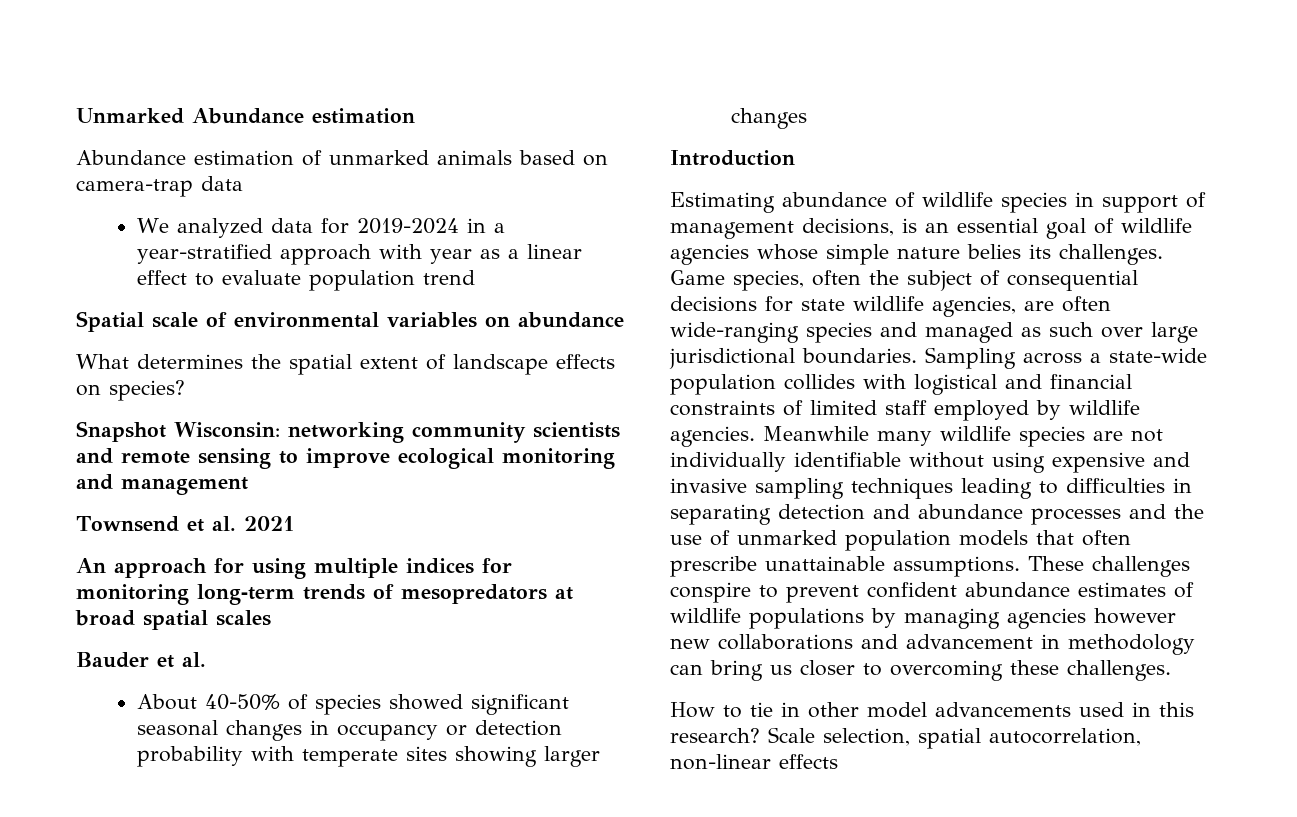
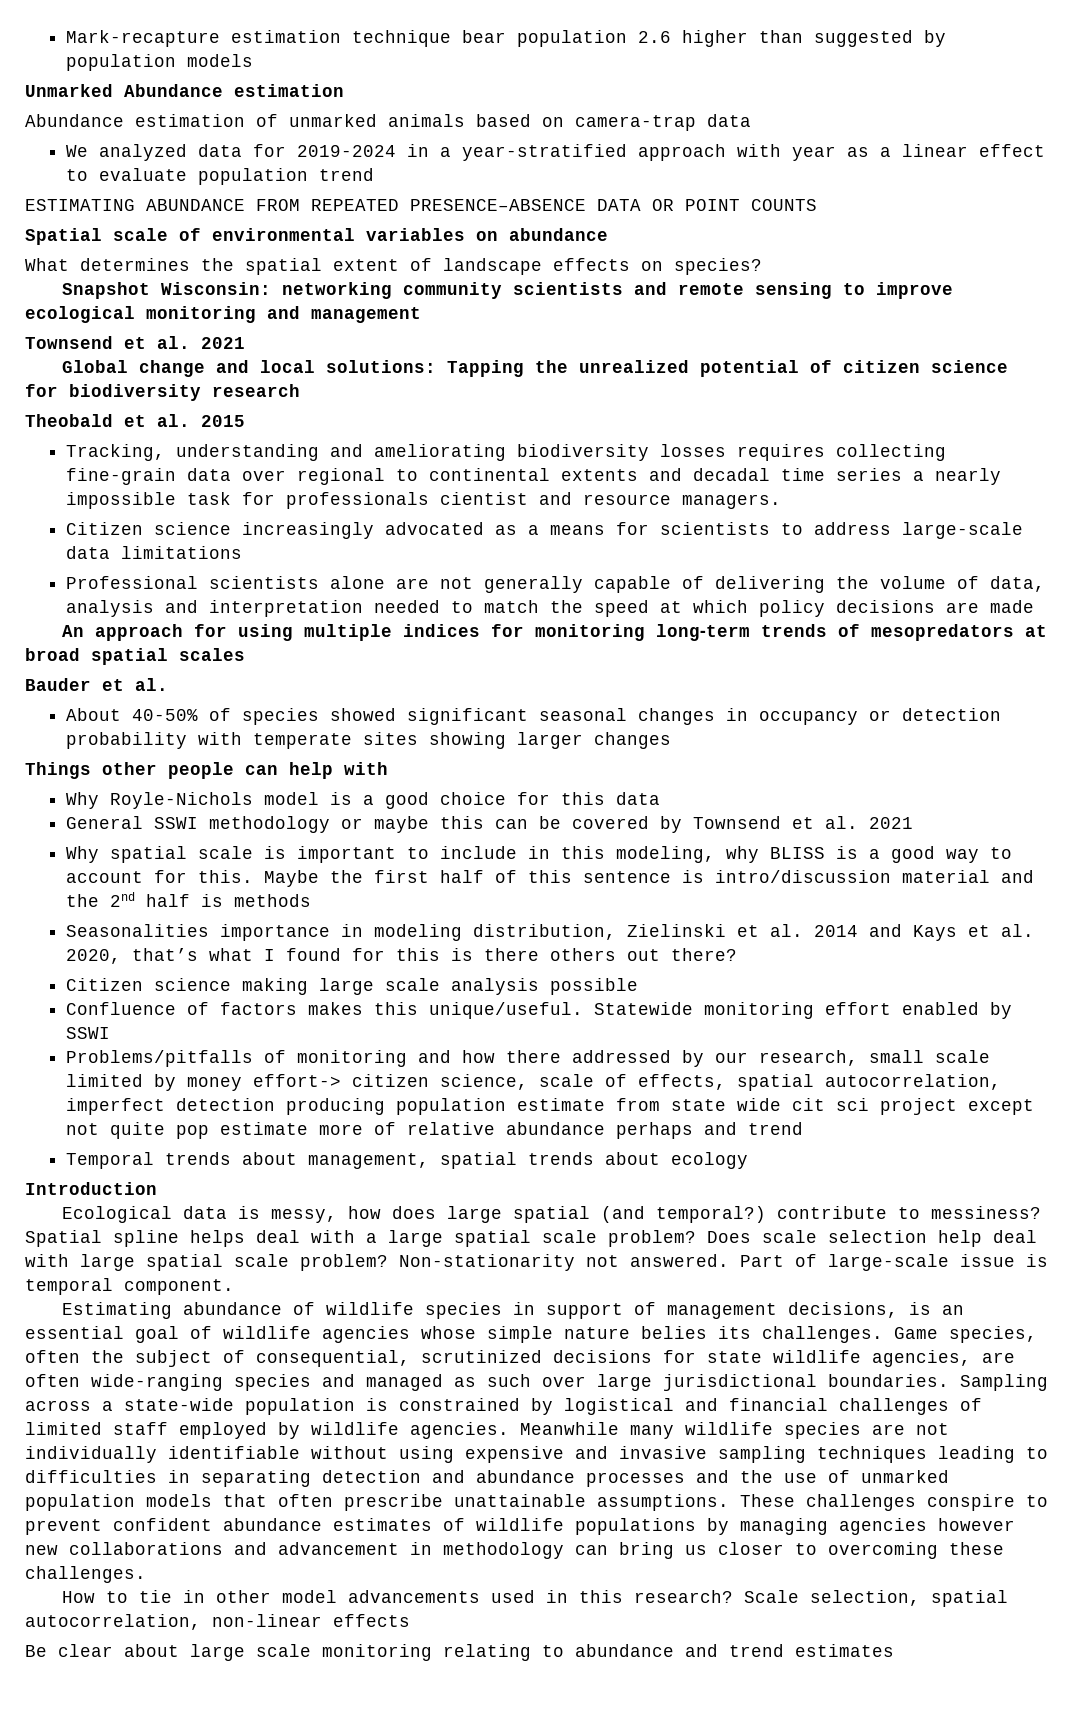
(76, 116) none -> [65,30,946,47] [65,54,253,71] Mark-recapture estimation technique bear population 2.6 higher than suggested by population models //
(476, 277) none -> [25,199,817,211] // ESTIMATING ABUNDANCE FROM REPEATED PRESENCE–ABSENCE DATA OR POINT COUNTS
(294, 523) none -> [62,360,1009,377] [25,384,300,401] [25,414,245,427] [65,444,946,461] [65,468,1001,485] [65,492,781,509] [65,522,1023,539] [65,546,242,559] [65,576,1045,593] [65,600,1034,617] // Global change and local solutions: Tapping the unrealized potential of citizen science for biodiversity research // Theobald et al. 2015 // Tracking, understanding and ameliorating biodiversity losses requires collecting fine-grain data over regional to continental extents and decadal time series a nearly impossible task for professionals cientist and resource managers. // Citizen science increasingly advocated as a means for scientists to address large-scale data limitations // Professional scientists alone are not generally capable of delivering the volume of data, analysis and interpretation needed to match the speed at which policy decisions are made
[670,150,795,166] Introduction -> [25,762,388,779] [65,792,660,809] [65,816,913,833] [65,846,1012,863] [65,870,1034,887] [65,892,311,907] [65,924,1034,941] [65,948,737,964] [65,978,638,995] [65,1002,1012,1019] [65,1027,110,1039] [65,1050,990,1067] [65,1074,1001,1091] [65,1098,1034,1115] [65,1122,803,1139] [65,1152,748,1169] [25,1182,157,1195] [62,1206,1042,1223] [25,1230,1037,1247] [25,1254,1048,1271] [25,1278,234,1295] Things other people can help with // Why Royle-Nichols model is a good choice for this data // General SSWI methodology or maybe this can be covered by Townsend et al. 2021 // Why spatial scale is important to include in this modeling, why BLISS is a good way to account for this. Maybe the first half of this sentence is intro/discussion material and the 2nd half is methods // Seasonalities importance in modeling distribution, Zielinski et al. 2014 and Kays et al. 2020, that’s what I found for this is there others out there? // Citizen science making large scale analysis possible // Confluence of factors makes this unique/useful. Statewide monitoring effort enabled by SSWI // Problems/pitfalls of monitoring and how there addressed by our research, small scale limited by money effort-> citizen science, scale of effects, spatial autocorrelation, imperfect detection producing population estimate from state wide cit sci project except not quite pop estimate more of relative abundance perhaps and trend // Temporal trends about management, spatial trends about ecology // Introduction // Ecological data is messy, how does large spatial (and temporal?) contribute to messiness? Spatial spline helps deal with a large spatial scale problem? Does scale selection help deal with large spatial scale problem? Non-stationarity not answered. Part of large-scale issue is temporal component.
[1007,270,1138,291] consequential -> [256,1350,542,1367] consequential, scrutinized
[784,374,906,390] collides with -> [366,1398,553,1415] is constrained by
[670,400,775,416] constraints -> [839,1398,949,1415] challenges
(838, 761) none -> [25,1644,894,1661] // Be clear about large scale monitoring relating to abundance and trend estimates

